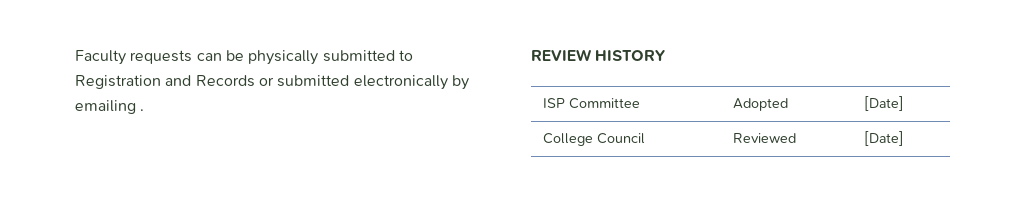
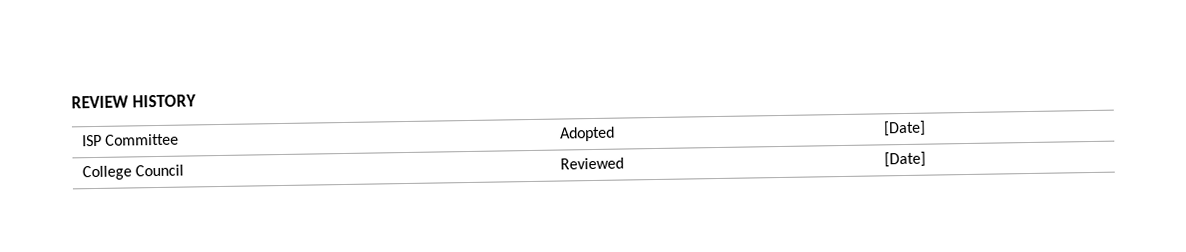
[75,50,413,65] [75,75,469,90] [75,100,145,114] Faculty requests can be physically submitted to Registration and Records or submitted electronically by emailing . // -> (71, 102) none

